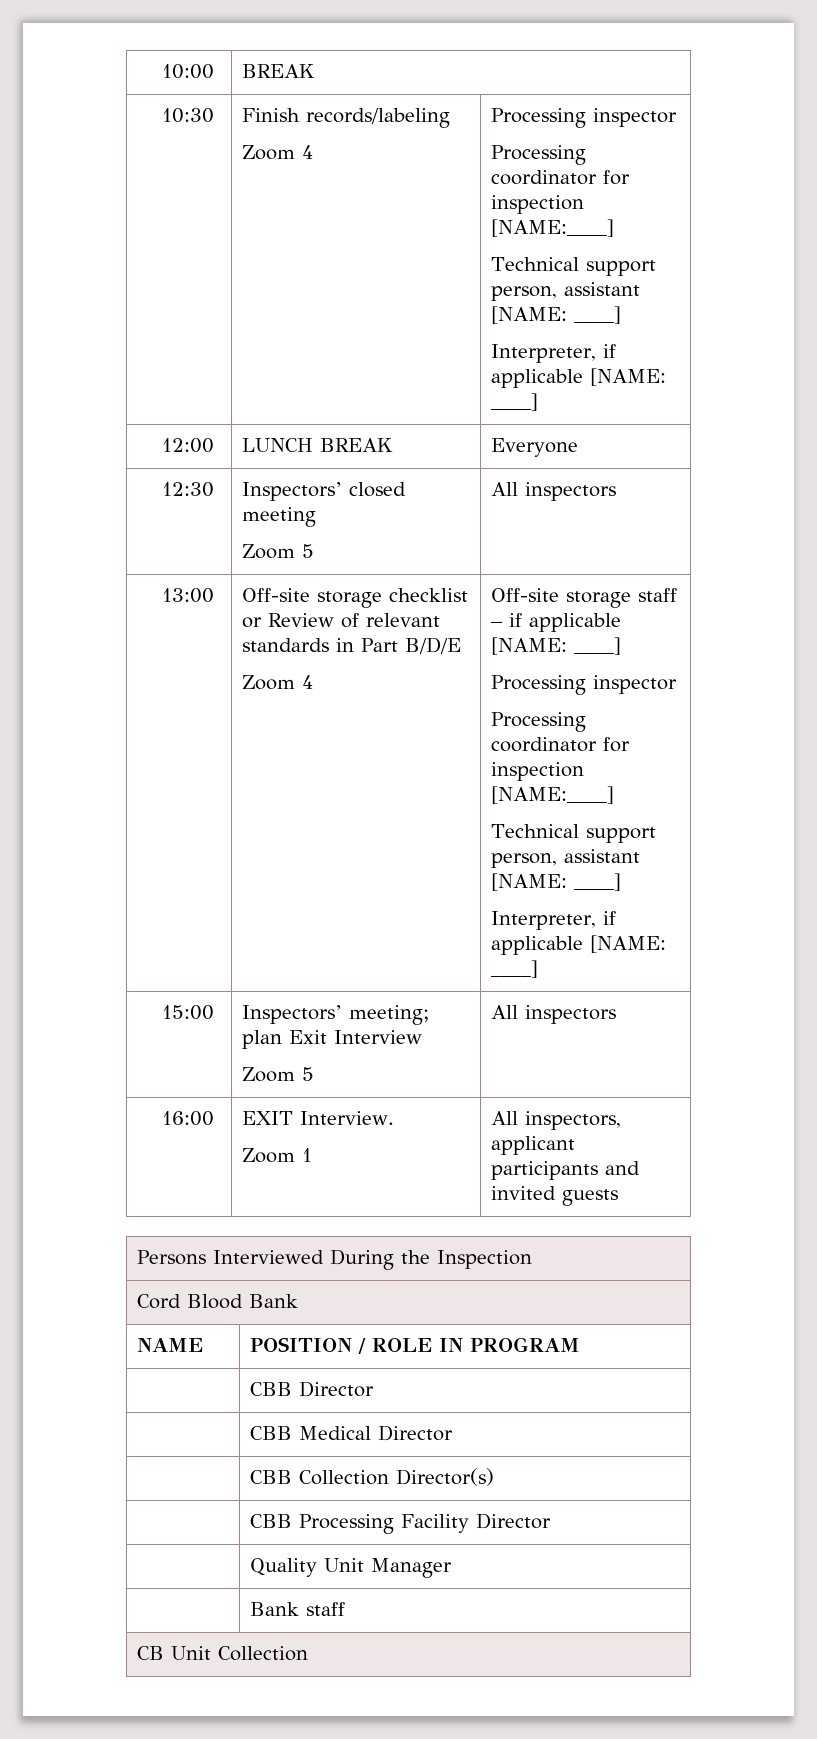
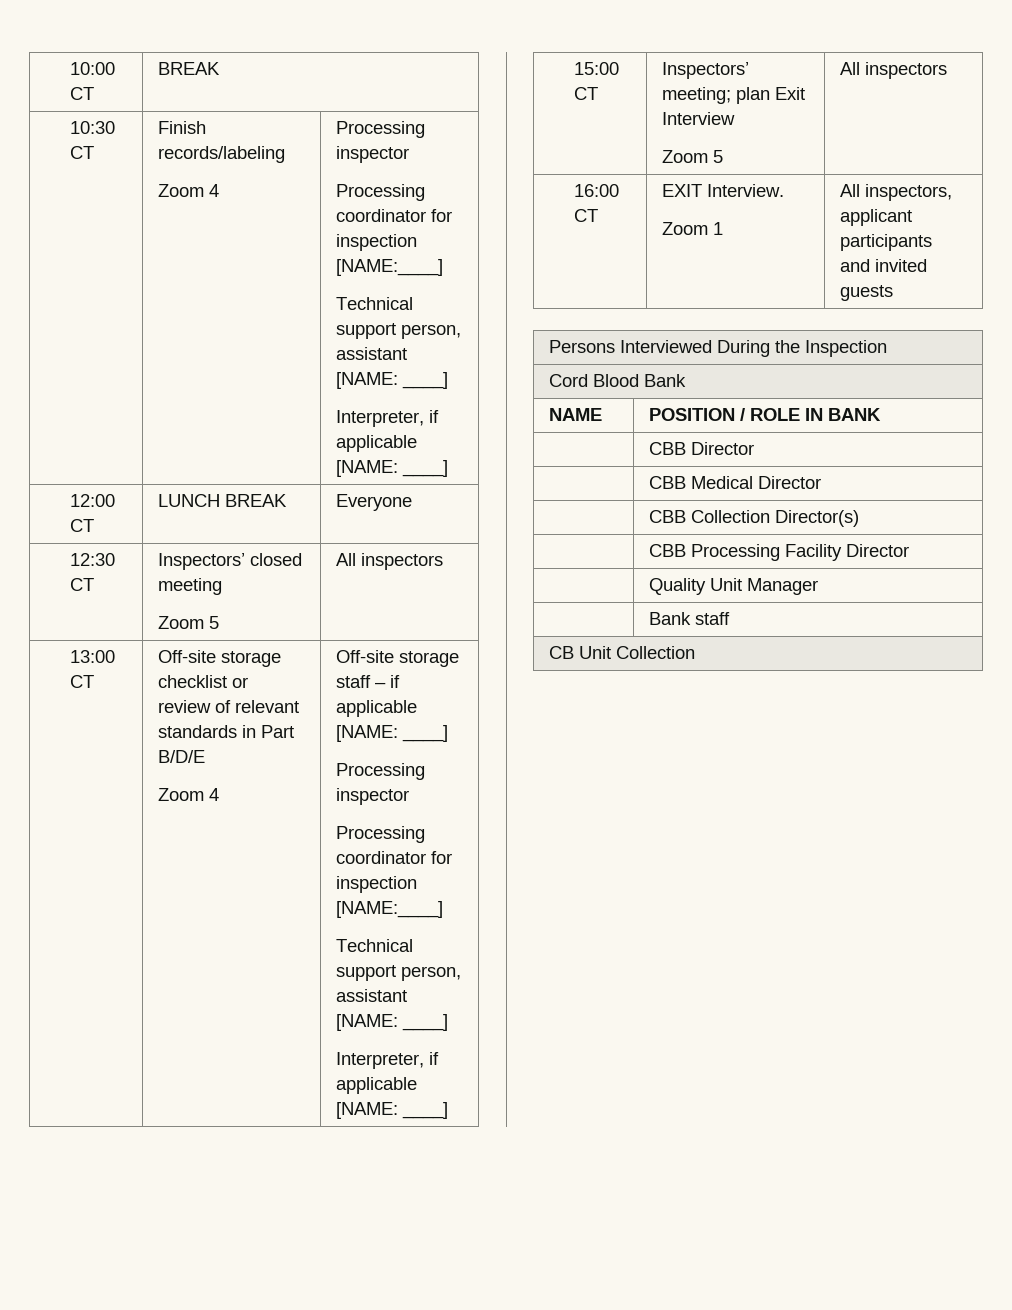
(215, 71) none -> [69,87,94,100] CT
(215, 115) none -> [69,146,94,159] CT
(215, 445) none -> [69,519,94,532] CT
(215, 489) none -> [69,578,94,591] CT
(215, 595) none -> [69,675,94,688] CT
[268,613,335,627] Review -> [158,700,212,713] review
(215, 1012) none -> [573,87,598,100] CT
(215, 1118) none -> [573,209,598,222] CT
[470,1337,581,1352] PROGRAM -> [828,408,882,421] BANK

